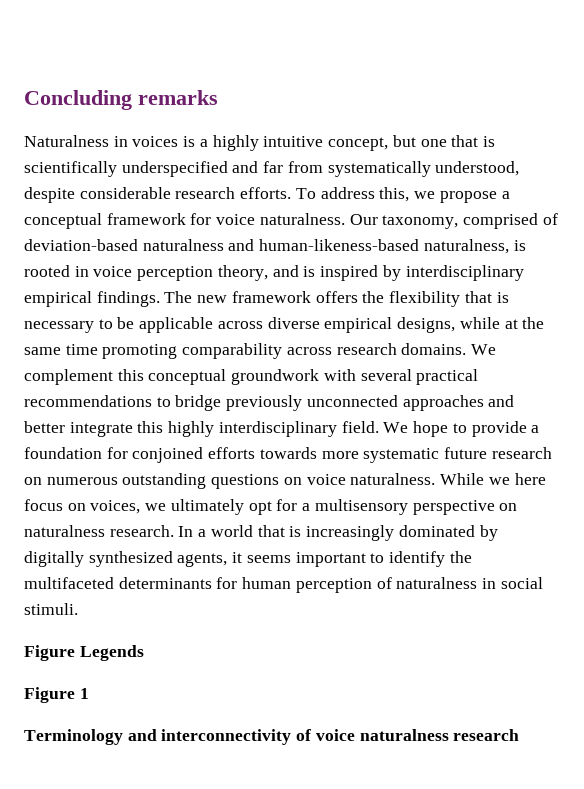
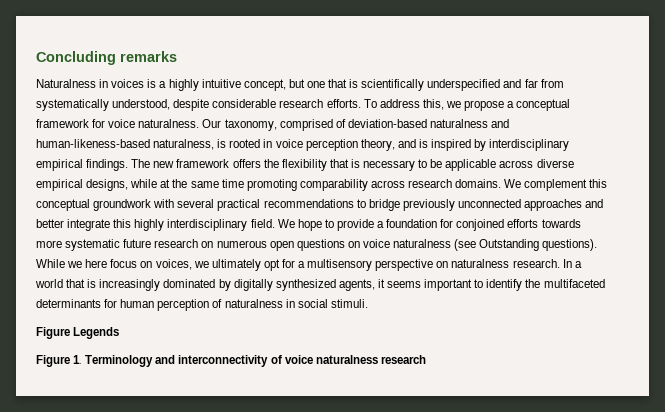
[122,473,207,489] outstanding -> [269,241,294,251] open
[350,473,436,485] naturalness. -> [393,239,598,251] naturalness (see Outstanding questions).
[79,688,89,699] 1 // -> [73,355,83,364] 1.

